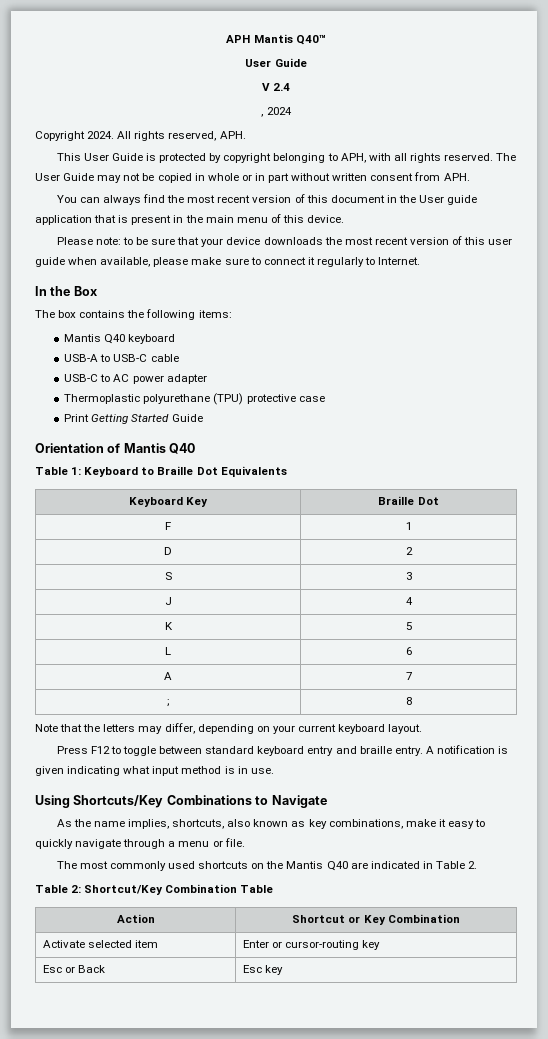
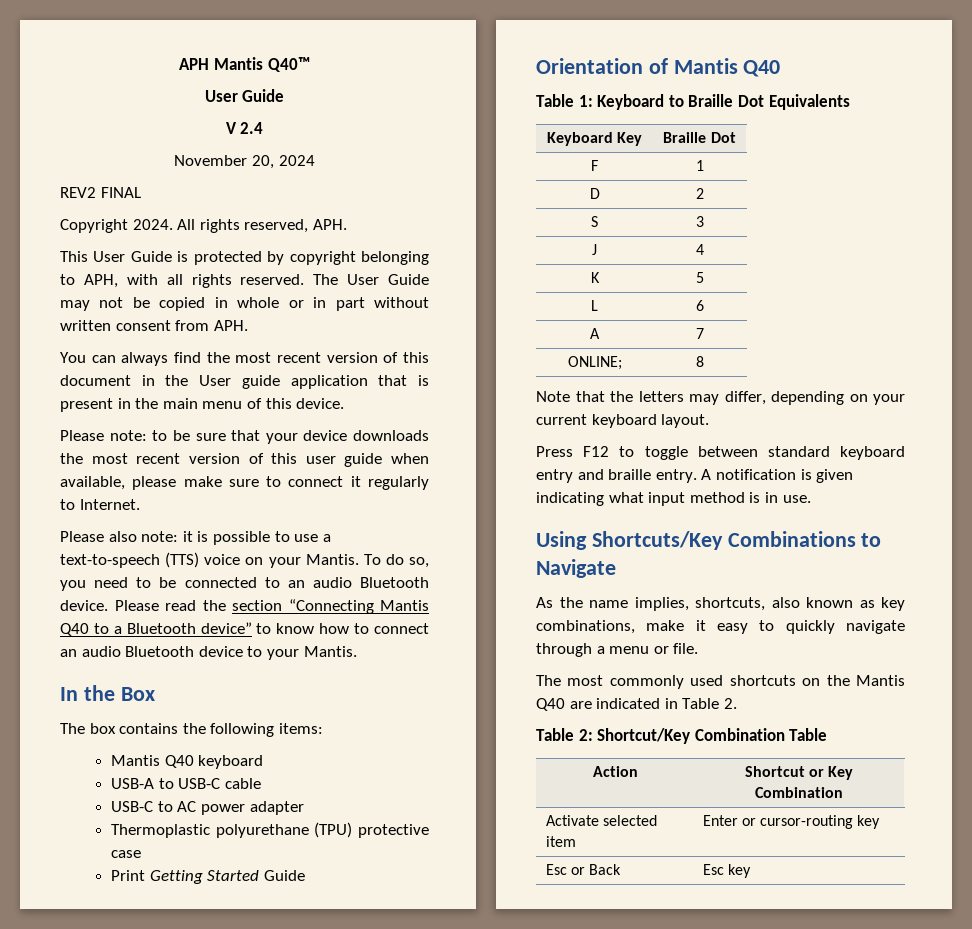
[261,114,264,117] , -> [174,155,274,169] November 20,
(292, 111) none -> [60,187,141,198] // REV2 FINAL
(421, 261) none -> [60,531,331,545] [60,552,429,568] [60,577,429,591] [60,599,429,614] [60,622,430,636] [60,646,357,660] // Please also note: it is possible to use a text-to-speech (TTS) voice on your Mantis. To do so, you need to be connected to an audio Bluetooth device. Please read the section “Connecting Mantis Q40 to a Bluetooth device” to know how to connect an audio Bluetooth device to your Mantis.
[166,699,170,707] ; -> [567,356,622,370] ONLINE;

